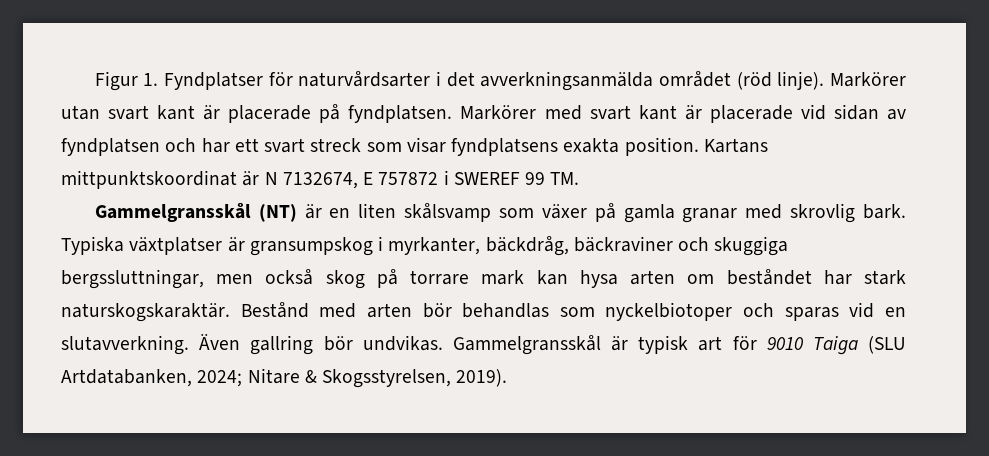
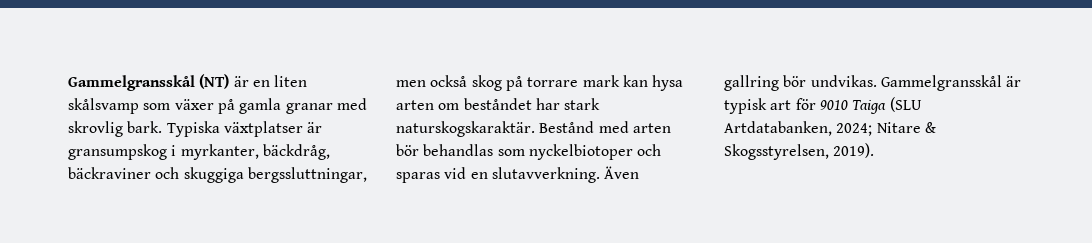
[94,71,906,91] [61,104,907,123] [61,137,768,156] [61,170,580,189] Figur 1. Fyndplatser för naturvårdsarter i det avverkningsanmälda området (röd linje). Markörer utan svart kant är placerade på fyndplatsen. Markörer med svart kant är placerade vid sidan av fyndplatsen och har ett svart streck som visar fyndplatsens exakta position. Kartans mittpunktskoordinat är N 7132674, E 757872 i SWEREF 99 TM. // -> (68, 83) none

